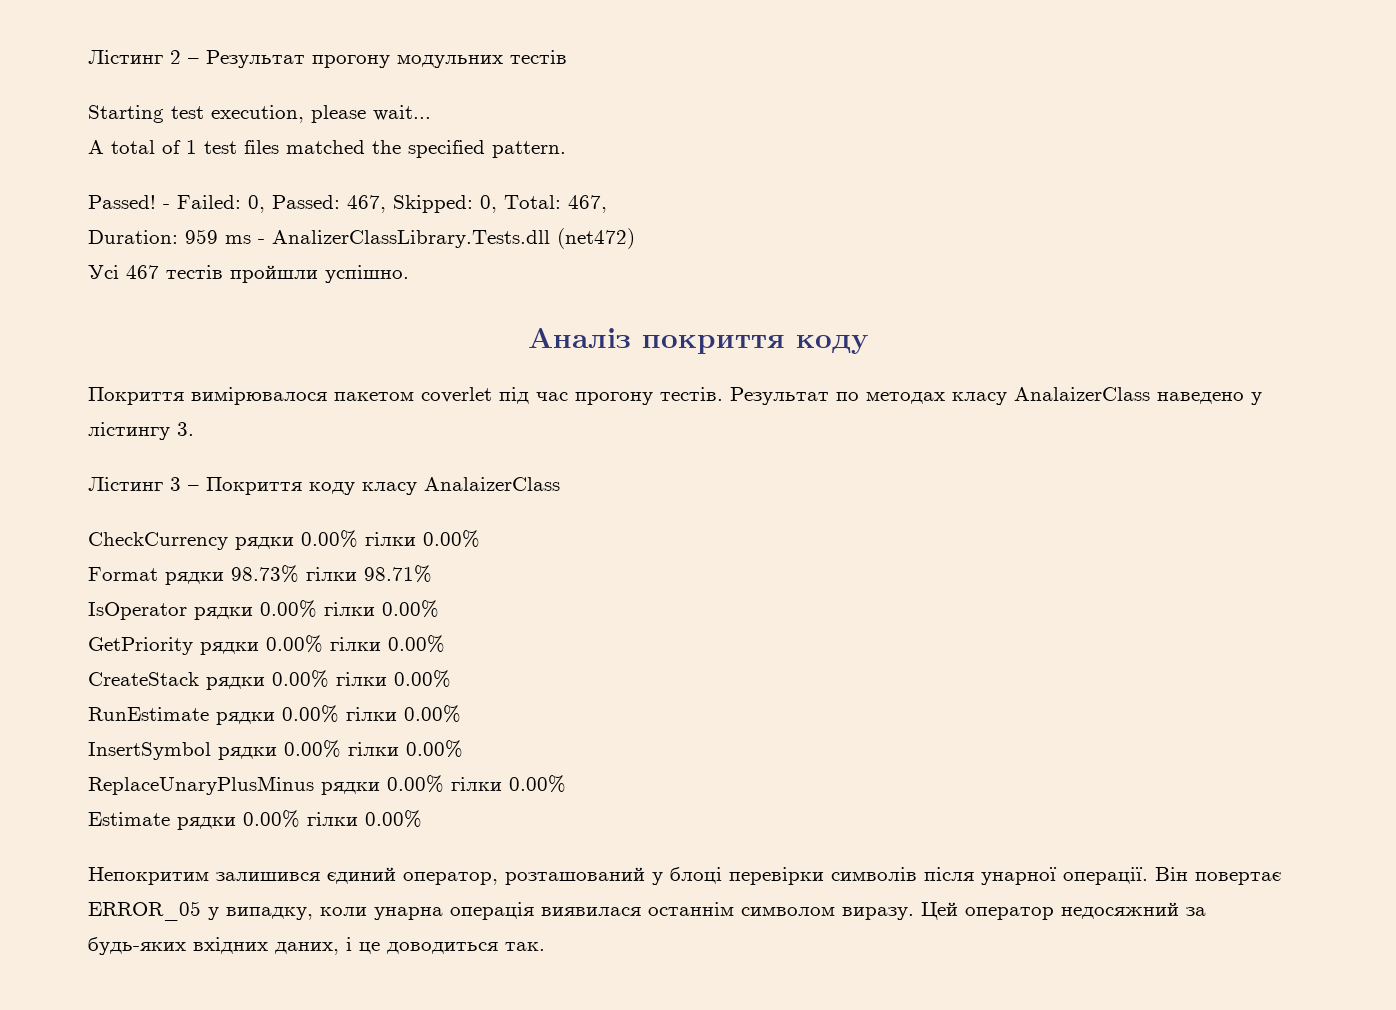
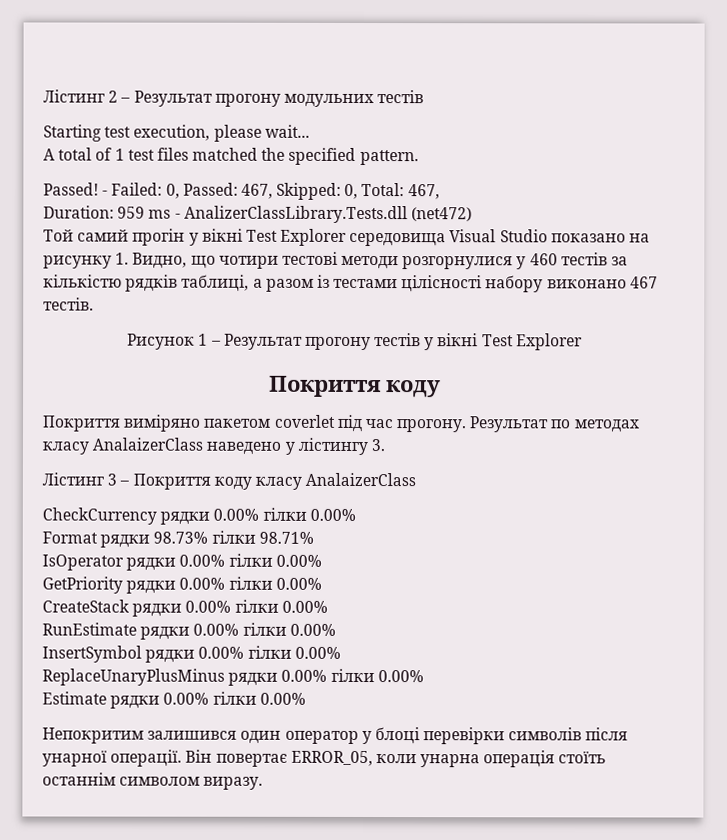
[88,265,409,283] [527,328,785,354] Усі 467 тестів пройшли успішно. // Аналіз покриття -> [43,228,651,247] [43,251,629,270] [43,274,658,293] [43,297,94,311] [127,333,583,351] [268,375,382,398] Той самий прогін у вікні Test Explorer середовища Visual Studio показано на рисунку 1. Видно, що чотири тестові методи розгорнулися у 460 тестів за кількістю рядків таблиці, а разом із тестами цілісності набору виконано 467 тестів. // Рисунок 1 – Результат прогону тестів у вікні Test Explorer // Покриття
[191,387,327,405] вимірювалося -> [123,414,202,432] виміряно
[575,387,723,405] прогону тестів. -> [396,419,468,433] прогону.
[327,867,645,885] єдиний оператор, розташований -> [240,730,359,744] один оператор
[88,901,313,921] ERROR_05 у випадку, -> [290,750,373,767] ERROR_05,
[541,907,641,916] виявилася -> [558,751,607,764] стоїть
[921,902,1206,920] [88,937,545,955] Цей оператор недосяжний за будь-яких вхідних даних, і це доводиться так. -> (264, 783) none

